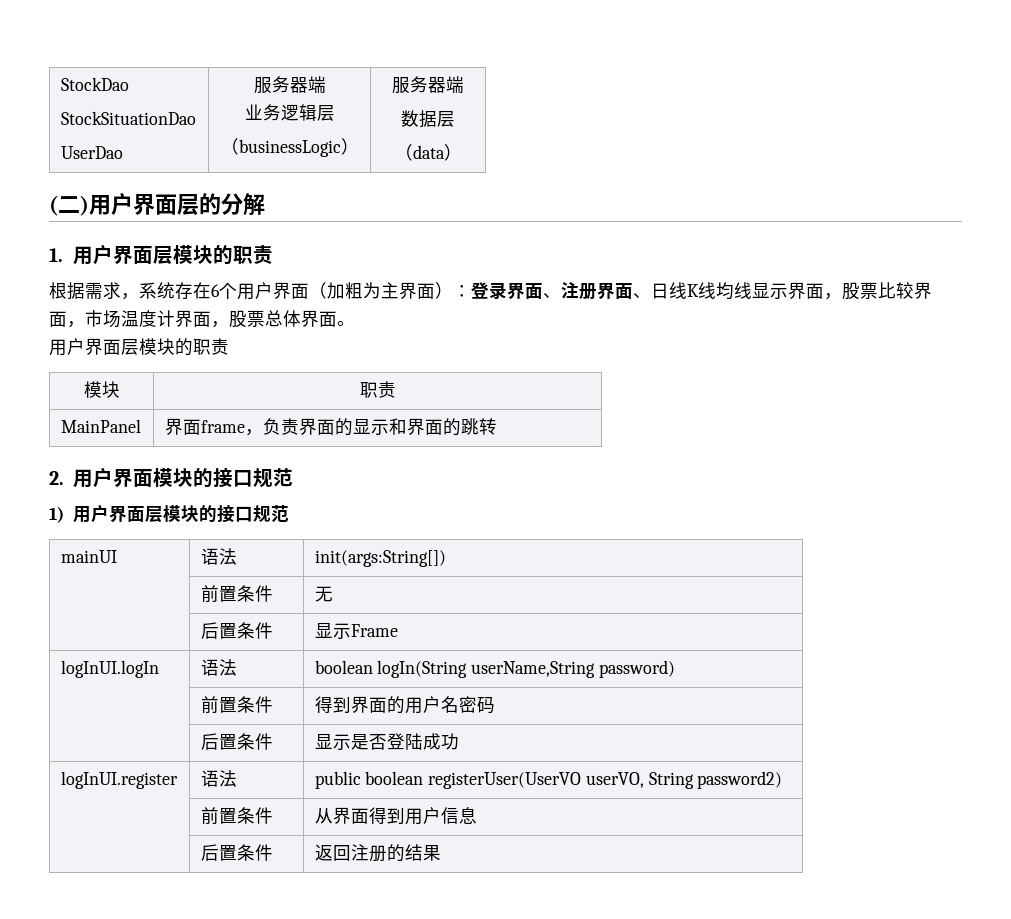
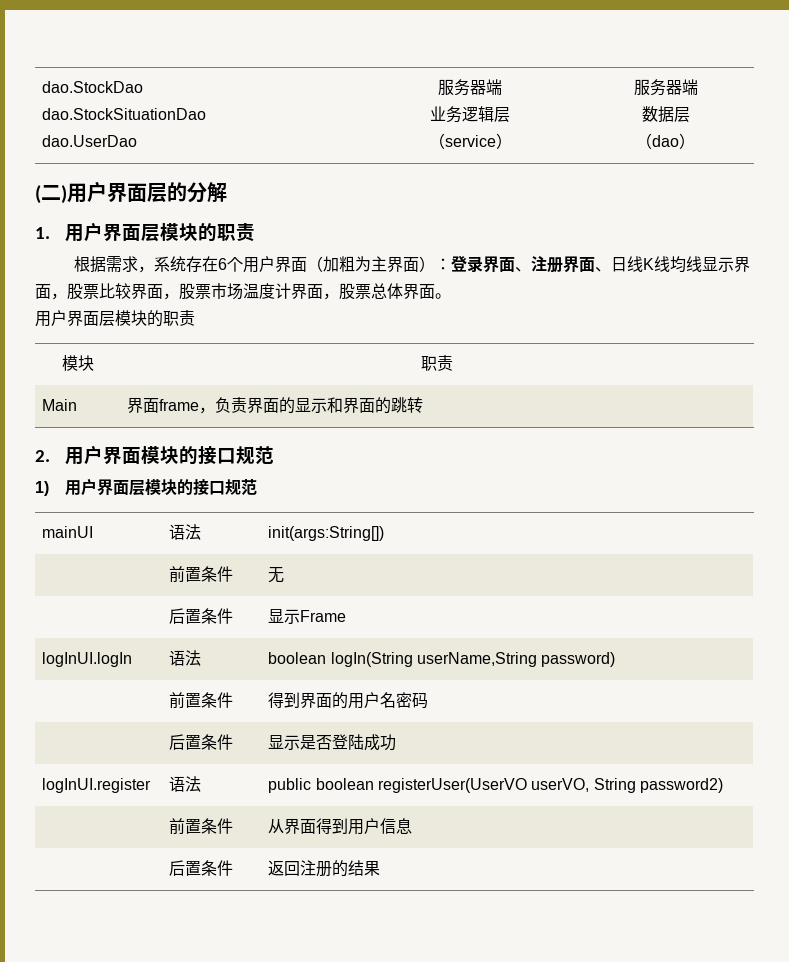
[60,77,129,91] [60,111,196,125] [60,146,123,159] StockDao // StockSituationDao // UserDao -> [42,81,144,93] [42,108,207,120] [42,135,138,147] dao.StockDao // dao.StockSituationDao // dao.UserDao
[238,139,341,157] businessLogic -> [444,135,496,147] service
[412,145,445,159] data -> [652,135,679,147] dao
(85, 324) none -> [179,283,211,300] 股票
[60,419,141,433] MainPanel -> [42,399,78,411] Main

